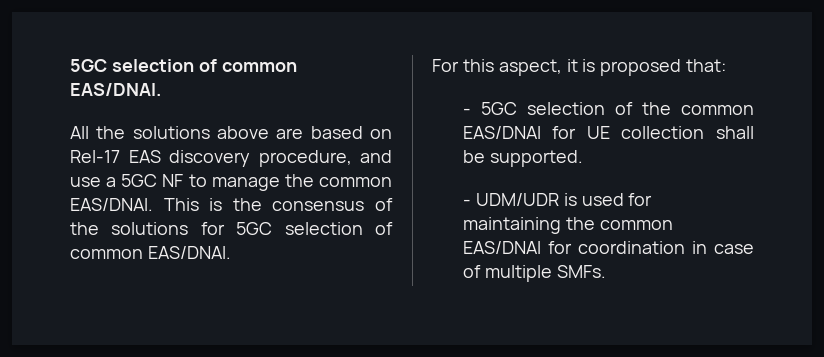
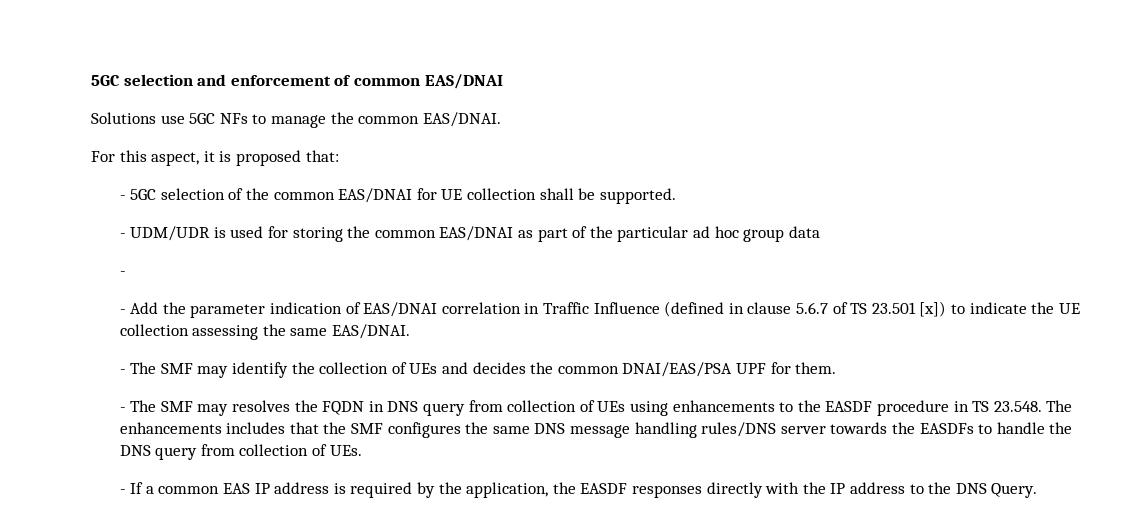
[70,59,297,72] [70,83,161,96] [70,126,393,139] [70,150,392,167] [70,174,184,187] 5GC selection of common EAS/DNAI. // All the solutions above are based on Rel-17 EAS discovery procedure, and use a 5GC NF -> [91,74,503,89] [91,112,248,124] 5GC selection and enforcement of common EAS/DNAI // Solutions use 5GC NFs
[163,198,393,211] [70,222,393,235] [70,246,231,259] This is the consensus of the solutions for 5GC selection of common EAS/DNAI. -> (501, 119) none
[462,217,673,234] [462,241,754,254] [462,265,606,282] maintaining the common EAS/DNAI for coordination in case of multiple SMFs. -> [292,226,820,242] [119,271,126,276] [119,301,1080,318] [119,324,411,340] [119,362,837,378] [119,400,1073,416] [119,422,1073,438] [119,444,362,460] [119,482,1038,498] storing the common EAS/DNAI as part of the particular ad hoc group data // - // - Add the parameter indication of EAS/DNAI correlation in Traffic Influence (defined in clause 5.6.7 of TS 23.501 [x]) to indicate the UE collection assessing the same EAS/DNAI. // - The SMF may identify the collection of UEs and decides the common DNAI/EAS/PSA UPF for them. // - The SMF may resolves the FQDN in DNS query from collection of UEs using enhancements to the EASDF procedure in TS 23.548. The enhancements includes that the SMF configures the same DNS message handling rules/DNS server towards the EASDFs to handle the DNS query from collection of UEs. // - If a common EAS IP address is required by the application, the EASDF responses directly with the IP address to the DNS Query.

